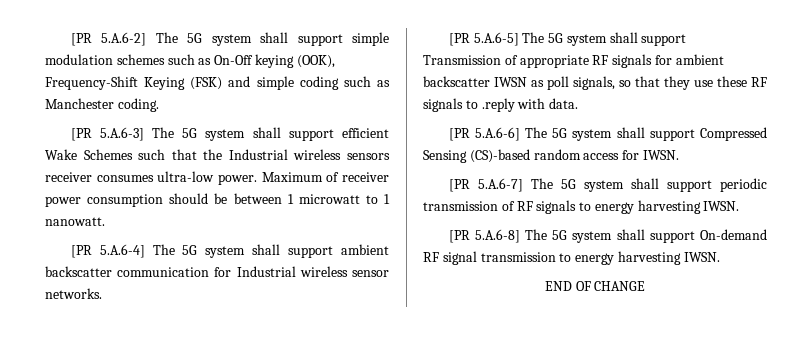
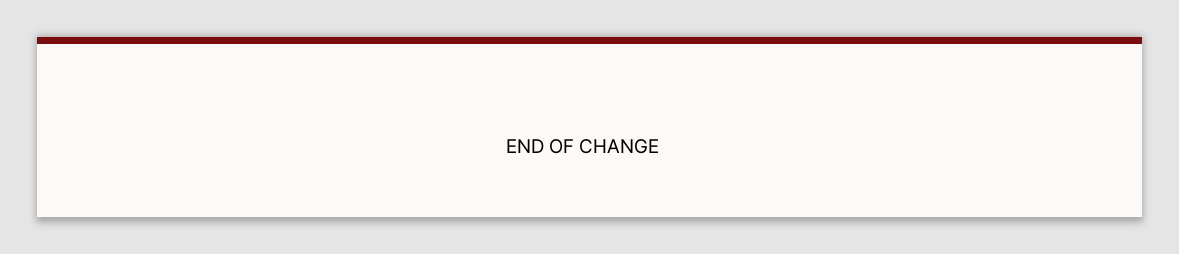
[70,32,389,46] [45,54,335,68] [45,76,390,90] [45,98,159,112] [70,127,389,141] [45,149,390,160] [45,171,389,185] [45,193,390,207] [45,217,105,226] [70,244,390,258] [45,266,390,277] [45,288,102,299] [448,32,687,46] [423,54,724,68] [423,76,767,90] [423,98,579,112] [448,127,767,141] [423,149,679,163] [448,178,767,192] [423,200,740,214] [448,229,767,243] [423,251,720,265] [PR 5.A.6-2] The 5G system shall support simple modulation schemes such as On-Off keying (OOK), Frequency-Shift Keying (FSK) and simple coding such as Manchester coding. // [PR 5.A.6-3] The 5G system shall support efficient Wake Schemes such that the Industrial wireless sensors receiver consumes ultra-low power. Maximum of receiver power consumption should be between 1 microwatt to 1 nanowatt. // [PR 5.A.6-4] The 5G system shall support ambient backscatter communication for Industrial wireless sensor networks. // [PR 5.A.6-5] The 5G system shall support Transmission of appropriate RF signals for ambient backscatter IWSN as poll signals, so that they use these RF signals to .reply with data. // [PR 5.A.6-6] The 5G system shall support Compressed Sensing (CS)-based random access for IWSN. // [PR 5.A.6-7] The 5G system shall support periodic transmission of RF signals to energy harvesting IWSN. // [PR 5.A.6-8] The 5G system shall support On-demand RF signal transmission to energy harvesting IWSN. // -> (505, 146) none

